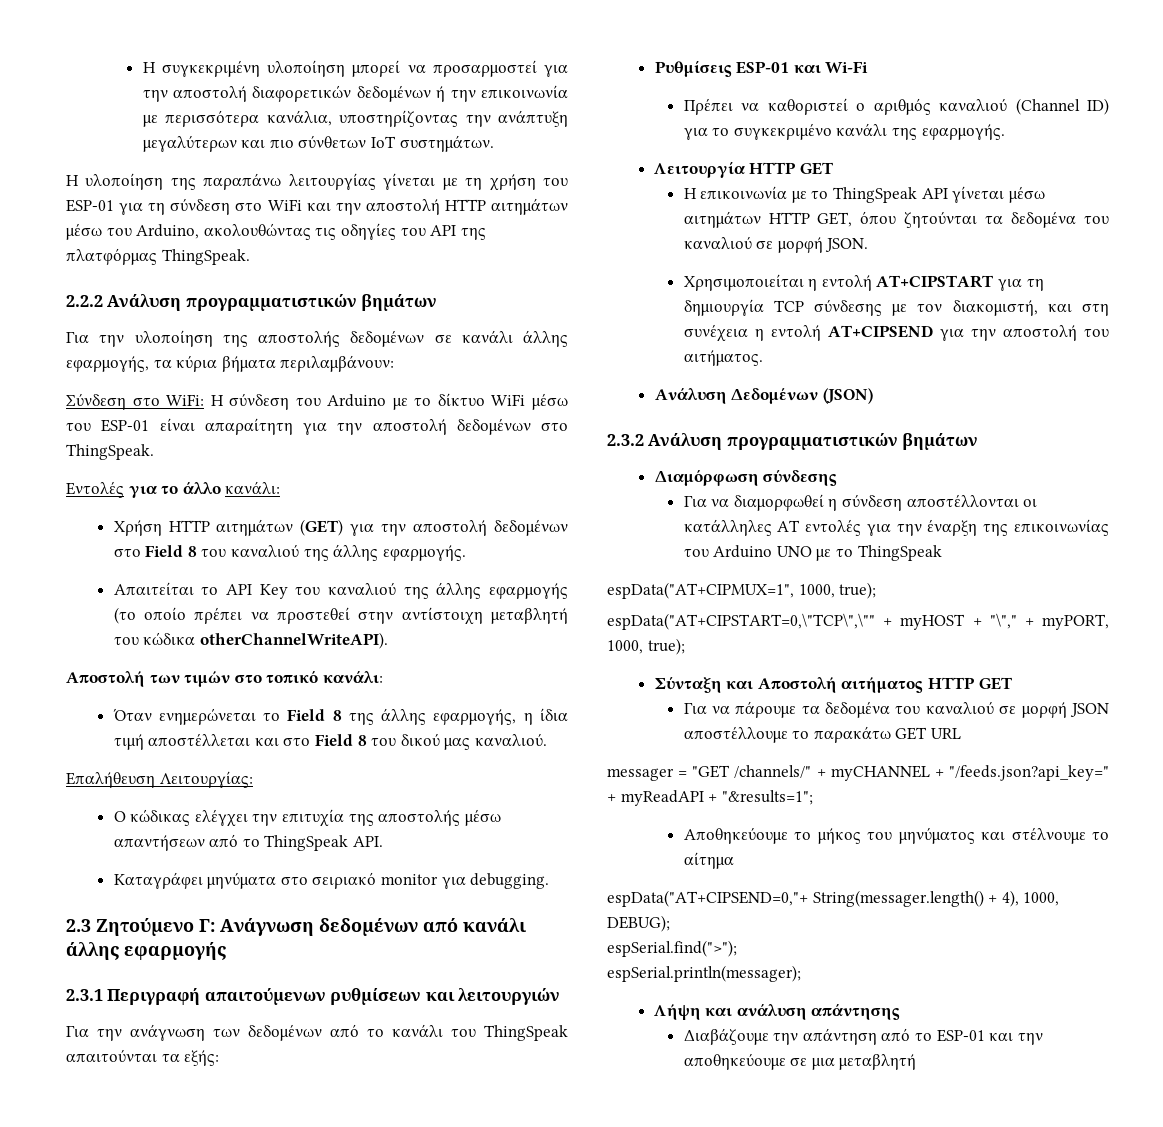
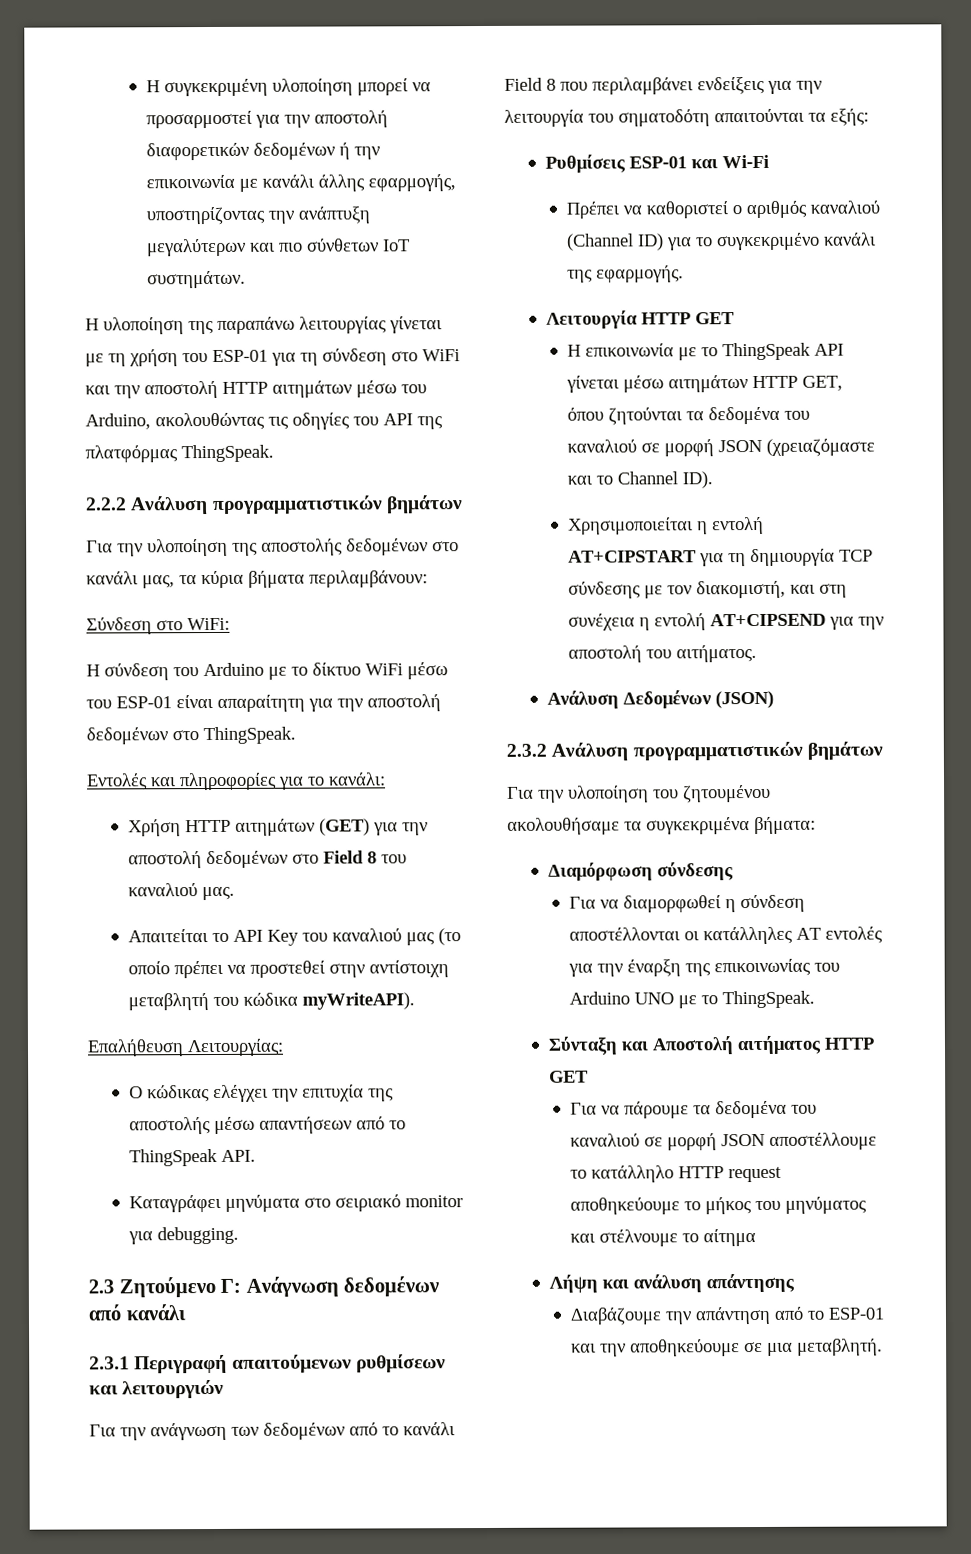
[165,110,332,127] περισσότερα κανάλια, -> [261,174,456,192] κανάλι άλλης εφαρμογής,
[434,330,568,347] [66,356,149,372] σε κανάλι άλλης εφαρμογής, -> [432,540,459,552] [86,571,175,589] στο κανάλι μας,
(205, 400) none -> (230, 624) //
[128,481,221,498] για το άλλο -> [150,772,325,791] και πληροφορίες για το
[303,544,466,561] της άλλης εφαρμογής. -> [202,886,236,901] μας.
[403,582,568,599] της άλλης εφαρμογής -> [406,932,436,946] μας
[199,632,388,649] [66,670,383,687] [112,708,569,725] [113,733,547,750] otherChannelWriteAPI). // Αποστολή των τιμών στο τοπικό κανάλι: // Όταν ενημερώνεται το Field 8 της άλλης εφαρμογής, η ίδια τιμή αποστέλλεται και στο Field 8 του δικού μας καναλιού. -> [302,992,416,1010] myWriteAPI).
[66,942,226,960] άλλης εφαρμογής -> (186, 1312) none
[451,1025,568,1041] του ThingSpeak -> [504,76,822,95] [504,109,710,127] Field 8 που περιλαμβάνει ενδείξεις για την λειτουργία του σηματοδότη
[825,238,869,252] JSON. -> [717,438,875,457] [566,471,713,489] JSON (χρειαζόμαστε και το Channel ID).
(979, 441) none -> [507,784,771,804] [507,816,816,835] // Για την υλοποίηση του ζητουμένου ακολουθήσαμε τα συγκεκριμένα βήματα:
[857,545,942,561] [607,582,877,599] [607,613,1109,630] [607,638,685,655] ThingSpeak // espData("AT+CIPMUX=1", 1000, true); // espData("AT+CIPSTART=0,\"TCP\",\"" + myHOST + "\"," + myPORT, 1000, true); -> [721,990,815,1009] ThingSpeak.
[813,726,961,743] [607,765,1109,781] [607,790,813,806] [683,827,788,844] παρακάτω GET URL // messager = "GET /channels/" + myCHANNEL + "/feeds.json?api_key=" + myReadAPI + "&results=1"; // Αποθηκεύουμε -> [590,1165,782,1183] [569,1197,680,1215] κατάλληλο HTTP request αποθηκεύουμε
[607,890,1060,907] [607,915,670,932] [607,940,737,957] [607,965,801,982] // espData("AT+CIPSEND=0,"+ String(messager.length() + 4), 1000, DEBUG); // espSerial.find(">"); // espSerial.println(messager); -> (756, 1238) none
[839,1054,917,1070] μεταβλητή -> [796,1338,883,1356] μεταβλητή.

